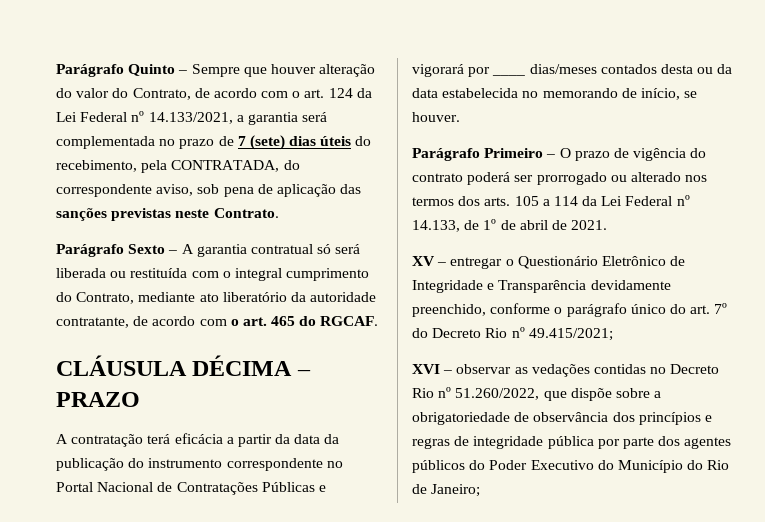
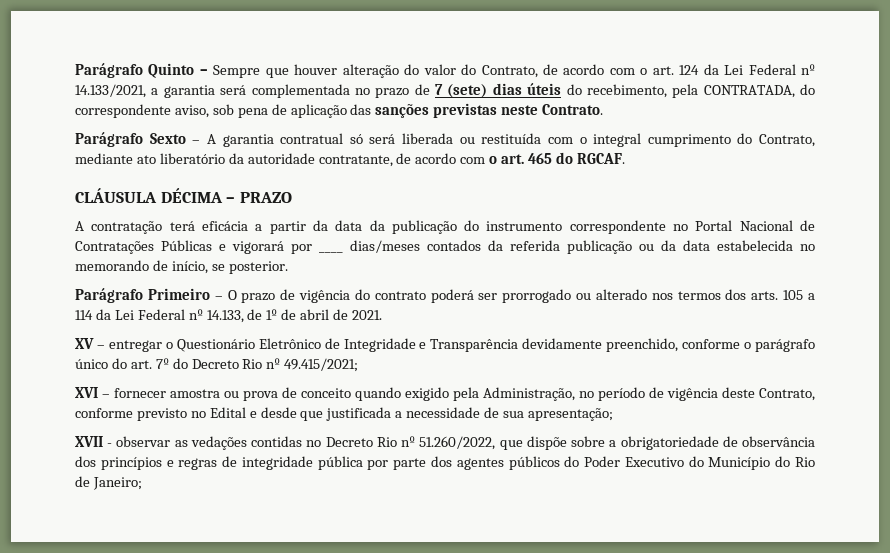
[660,64,693,74] desta -> [488,240,632,254] da referida publicação
[412,112,460,122] houver. -> [228,261,288,274] posterior.
(453, 372) none -> [114,387,815,401] [75,407,613,421] [75,436,113,447] fornecer amostra ou prova de conceito quando exigido pela Administração, no período de vigência deste Contrato, conforme previsto no Edital e desde que justificada a necessidade de sua apresentação; // XVII -

